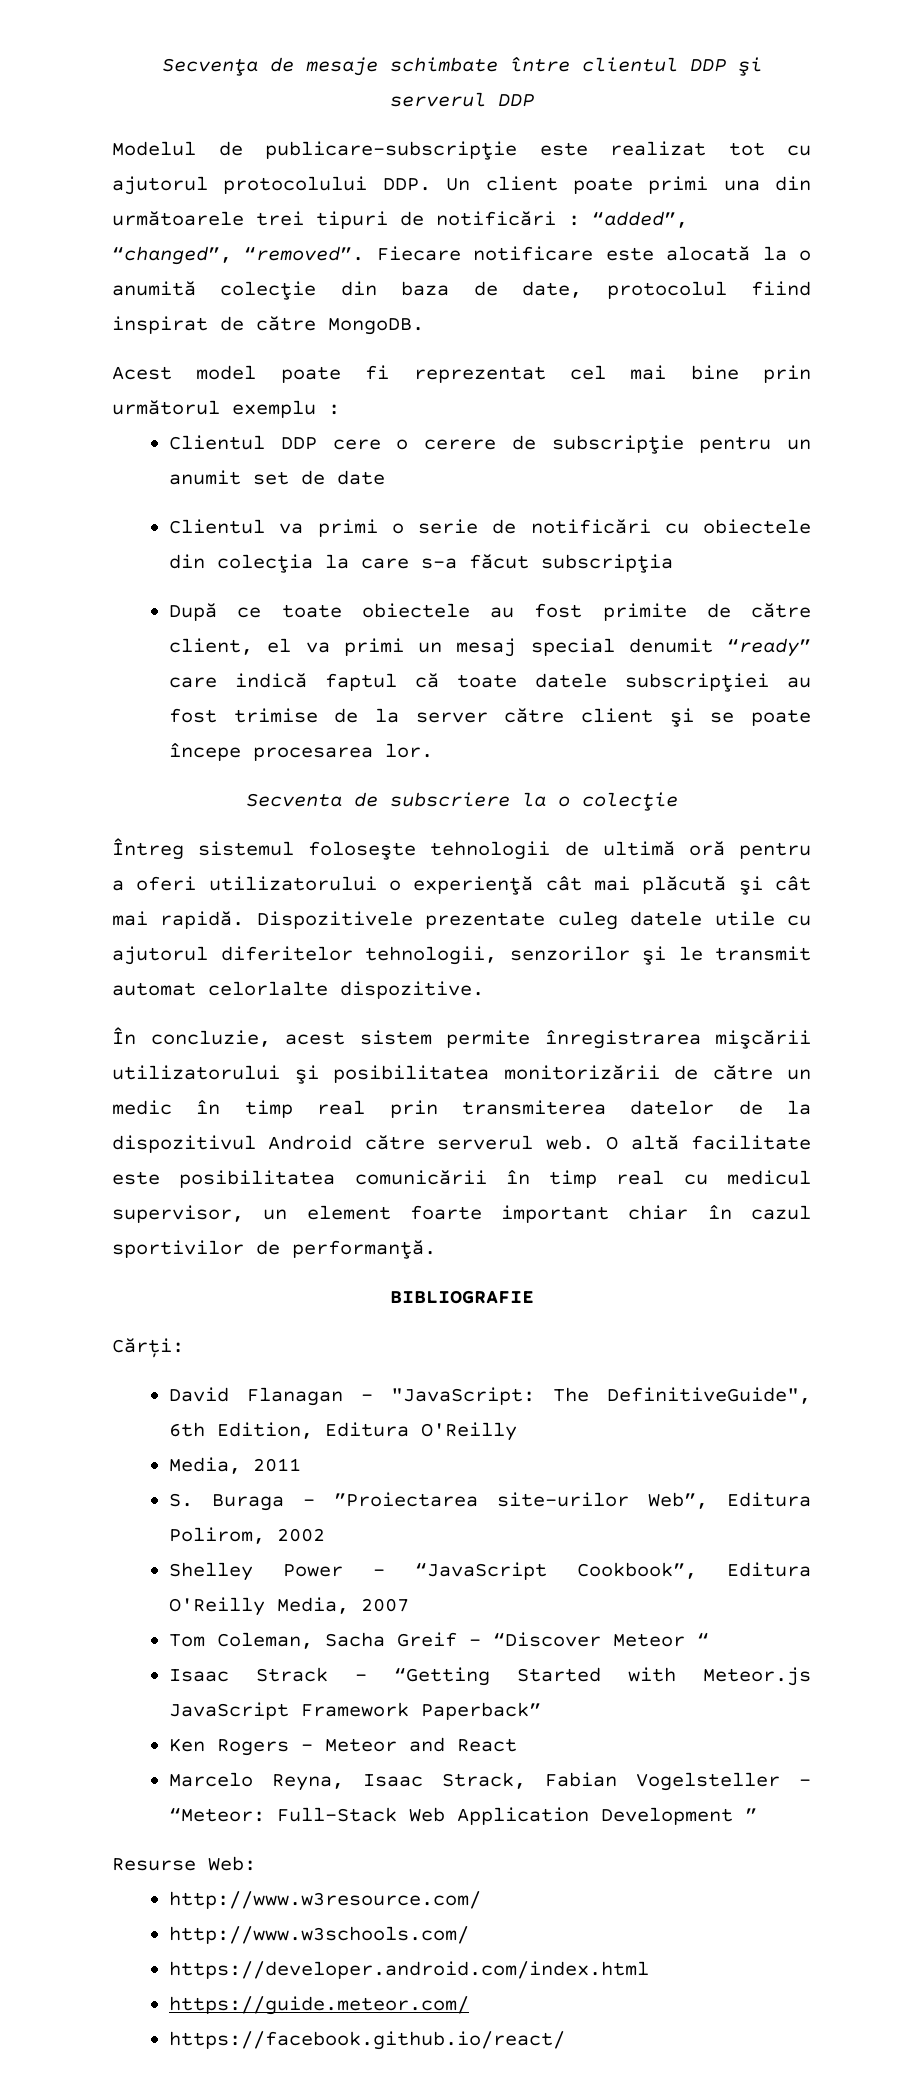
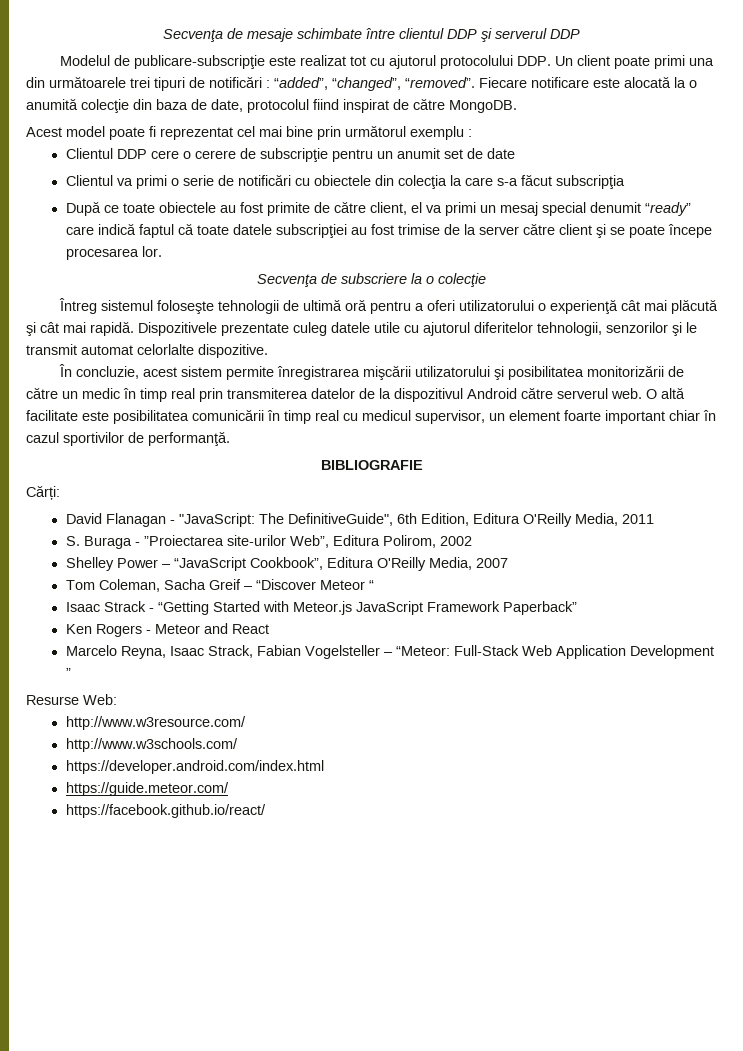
[245,793,342,807] Secventa -> [257,274,317,287] Secvenţa
(518, 1431) // -> (572, 520) none

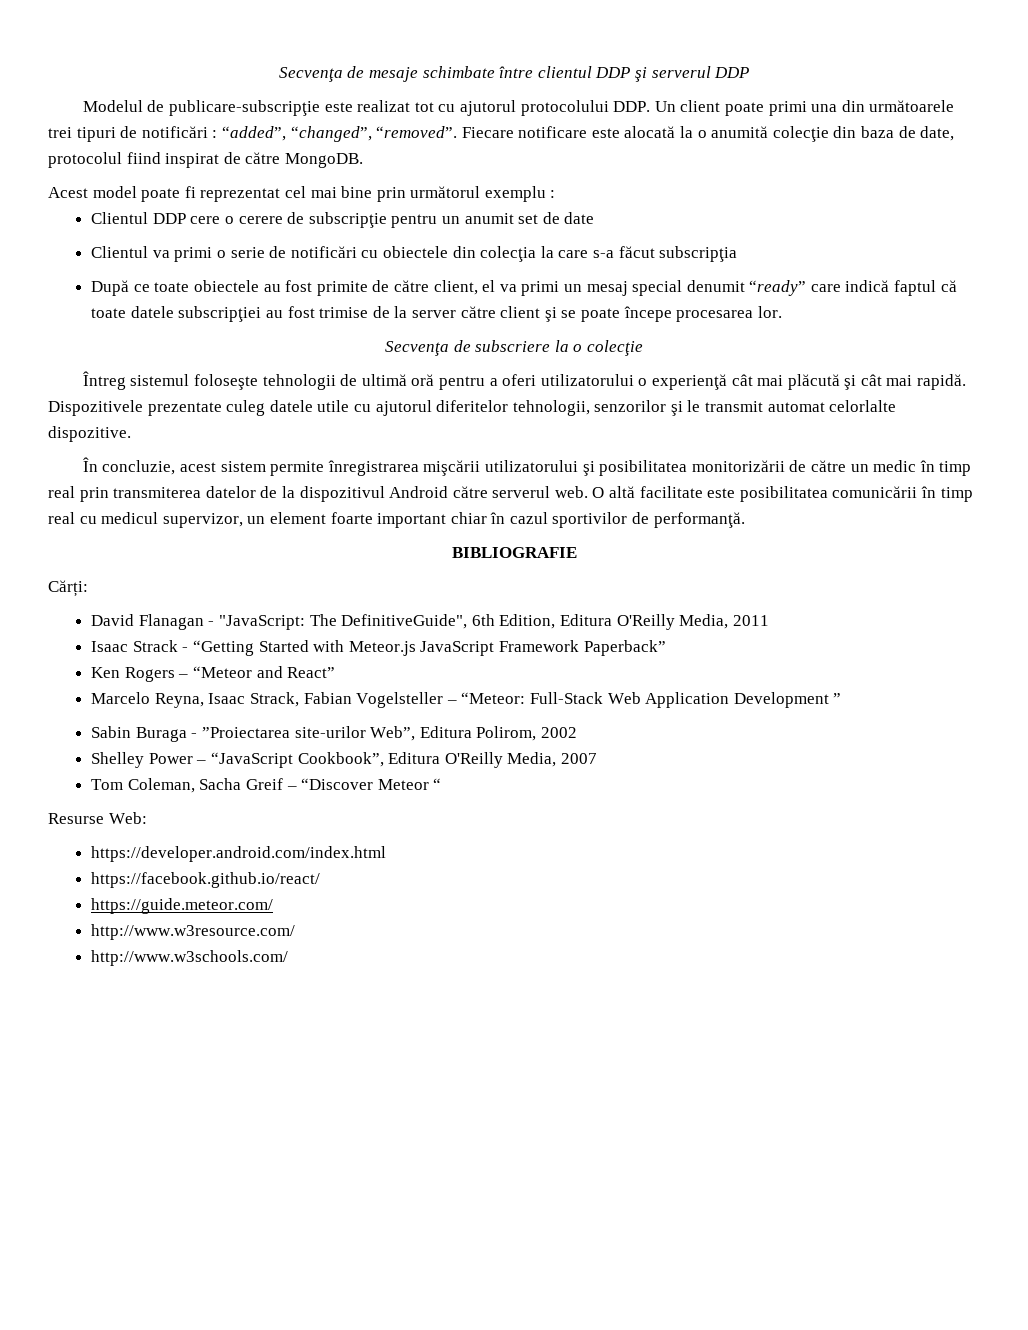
[415,410,485,424] supervisor, -> [162,513,243,528] supervizor,
[65,536,80,546] S. -> [91,640,666,656] [91,666,336,682] [91,692,842,708] [91,726,132,738] Isaac Strack - “Getting Started with Meteor.js JavaScript Framework Paperback” // Ken Rogers – “Meteor and React” // Marcelo Reyna, Isaac Strack, Fabian Vogelsteller – “Meteor: Full-Stack Web Application Development ” // Sabin
[65,601,577,615] [65,623,269,637] [65,645,714,659] [65,668,71,678] // Isaac Strack - “Getting Started with Meteor.js JavaScript Framework Paperback” // Ken Rogers - Meteor and React // Marcelo Reyna, Isaac Strack, Fabian Vogelsteller – “Meteor: Full-Stack Web Application Development ” -> (442, 784) none
(117, 699) none -> [91,846,387,862] [91,872,321,888] [91,898,274,914] // https://developer.android.com/index.html // https://facebook.github.io/react/ // https://guide.meteor.com/
[65,760,324,774] [65,782,229,796] [65,804,266,818] // https://developer.android.com/index.html // https://guide.meteor.com/ // https://facebook.github.io/react/ -> (289, 958) none

